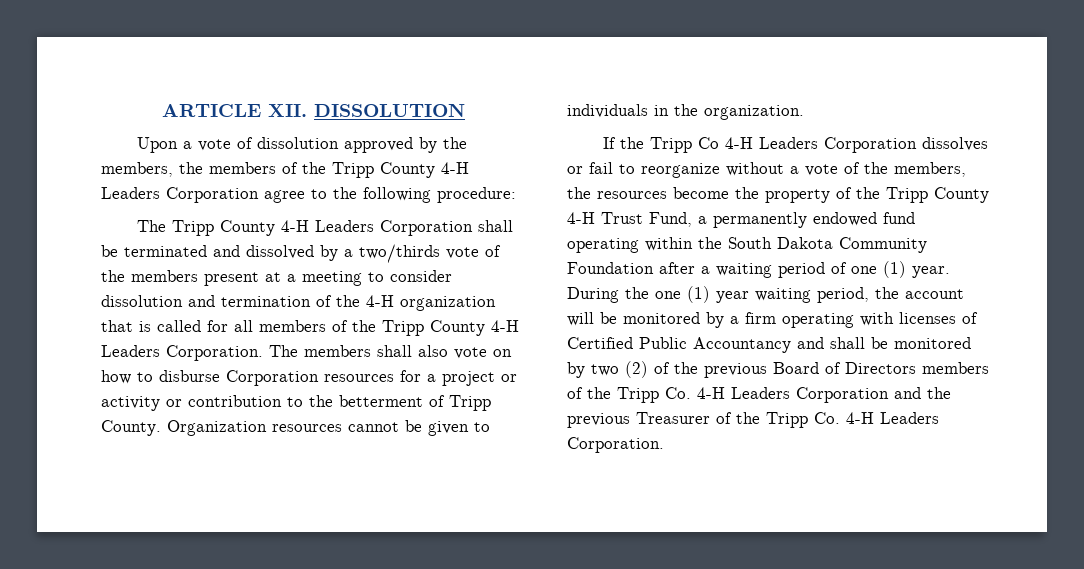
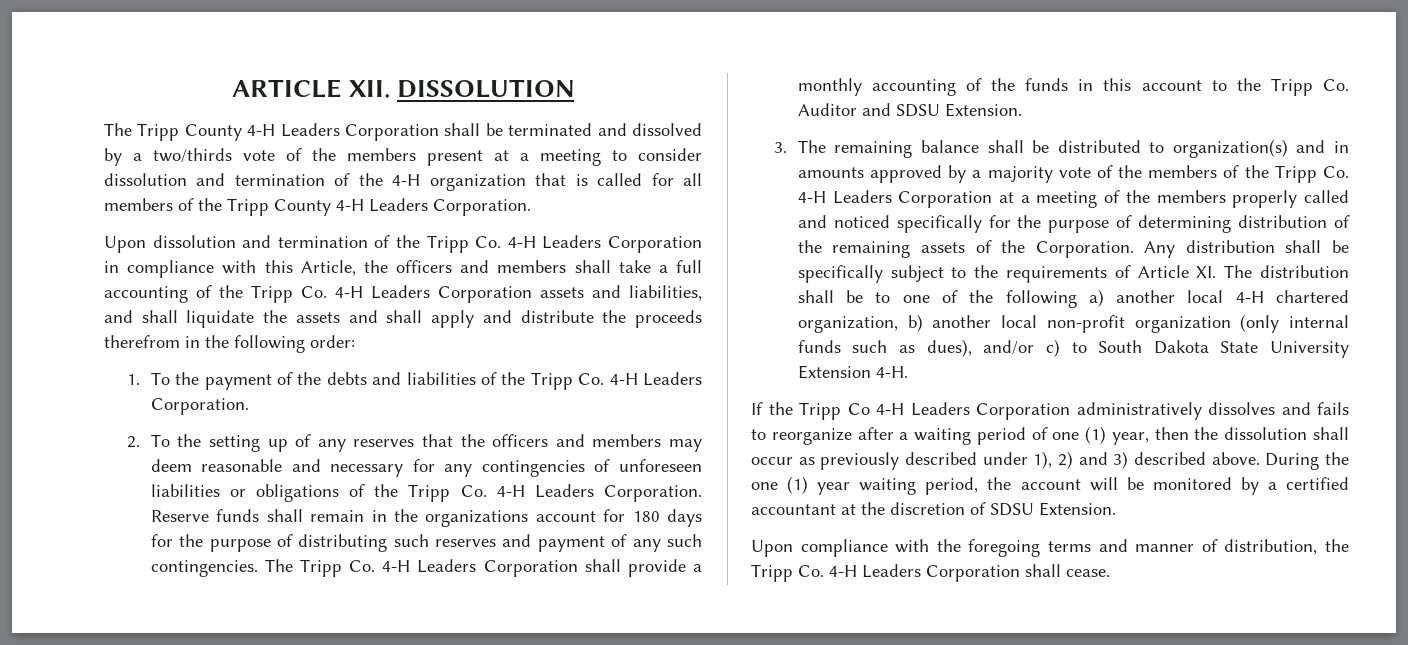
[136,137,467,153] [101,162,469,178] [101,187,516,203] // Upon a vote of dissolution approved by the members, the members of the Tripp County 4-H Leaders Corporation agree to the following procedure: -> (574, 88) none
[269,345,512,359] [101,370,517,386] [101,395,491,411] [101,420,490,436] [567,104,804,120] The members shall also vote on how to disburse Corporation resources for a project or activity or contribution to the betterment of Tripp County. Organization resources cannot be given to individuals in the organization. -> [104,235,703,253] [104,260,702,278] [104,285,702,303] [104,310,703,328] [104,335,355,353] [127,372,702,390] [150,398,249,415] [127,434,702,452] [150,459,702,477] [150,484,702,502] [150,509,702,527] [150,534,702,552] [150,559,702,577] [797,78,1349,96] [797,103,1022,117] [774,139,1349,158] [797,165,1350,183] [797,190,1349,208] [797,215,1350,233] [797,240,1349,258] [797,265,1349,283] [797,289,1349,308] [797,314,1349,333] [797,339,1349,358] [797,365,908,379] // Upon dissolution and termination of the Tripp Co. 4-H Leaders Corporation in compliance with this Article, the officers and members shall take a full accounting of the Tripp Co. 4-H Leaders Corporation assets and liabilities, and shall liquidate the assets and shall apply and distribute the proceeds therefrom in the following order: // 1. To the payment of the debts and liabilities of the Tripp Co. 4-H Leaders Corporation. // 2. To the setting up of any reserves that the officers and members may deem reasonable and necessary for any contingencies of unforeseen liabilities or obligations of the Tripp Co. 4-H Leaders Corporation. Reserve funds shall remain in the organizations account for 180 days for the purpose of distributing such reserves and payment of any such contingencies. The Tripp Co. 4-H Leaders Corporation shall provide a monthly accounting of the funds in this account to the Tripp Co. Auditor and SDSU Extension. // 3. The remaining balance shall be distributed to organization(s) and in amounts approved by a majority vote of the members of the Tripp Co. 4-H Leaders Corporation at a meeting of the members properly called and noticed specifically for the purpose of determining distribution of the remaining assets of the Corporation. Any distribution shall be specifically subject to the requirements of Article XI. The distribution shall be to one of the following a) another local 4-H chartered organization, b) another local non-profit organization (only internal funds such as dues), and/or c) to South Dakota State University Extension 4-H.
[921,137,988,151] [567,162,966,178] [567,187,989,203] [567,212,915,228] [567,237,927,253] [567,262,654,274] dissolves or fail to reorganize without a vote of the members, the resources become the property of the Tripp County 4-H Trust Fund, a permanently endowed fund operating within the South Dakota Community Foundation -> [1076,402,1349,420] [751,428,852,445] administratively dissolves and fails to reorganize
[912,266,950,278] year. -> [1111,427,1349,445] [751,451,1260,470] year, then the dissolution shall occur as previously described under 1), 2) and 3) described above.
[745,312,978,328] [567,337,971,353] [567,361,989,378] [567,387,951,403] [567,412,939,428] [567,437,664,453] firm operating with licenses of Certified Public Accountancy and shall be monitored by two (2) of the previous Board of Directors members of the Tripp Co. 4-H Leaders Corporation and the previous Treasurer of the Tripp Co. 4-H Leaders Corporation. -> [1286,477,1349,490] [751,502,1116,516] [751,539,1349,557] [751,564,1110,582] certified accountant at the discretion of SDSU Extension. // Upon compliance with the foregoing terms and manner of distribution, the Tripp Co. 4-H Leaders Corporation shall cease.

